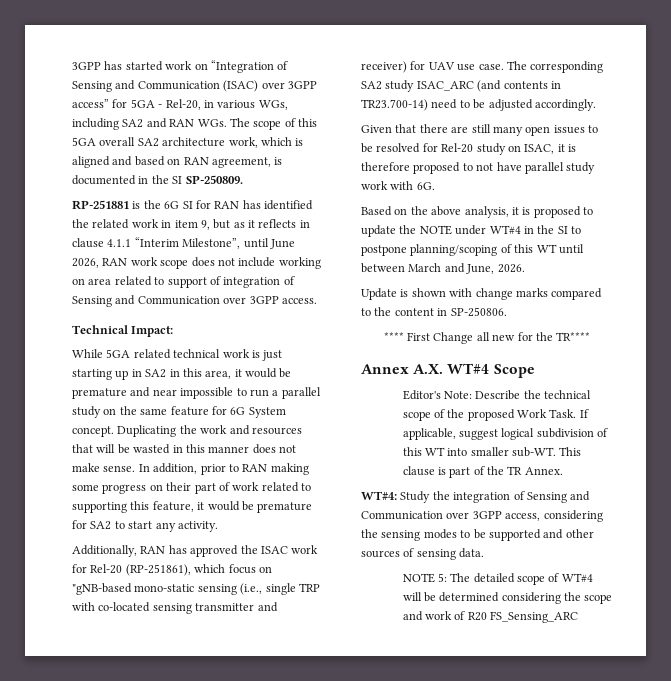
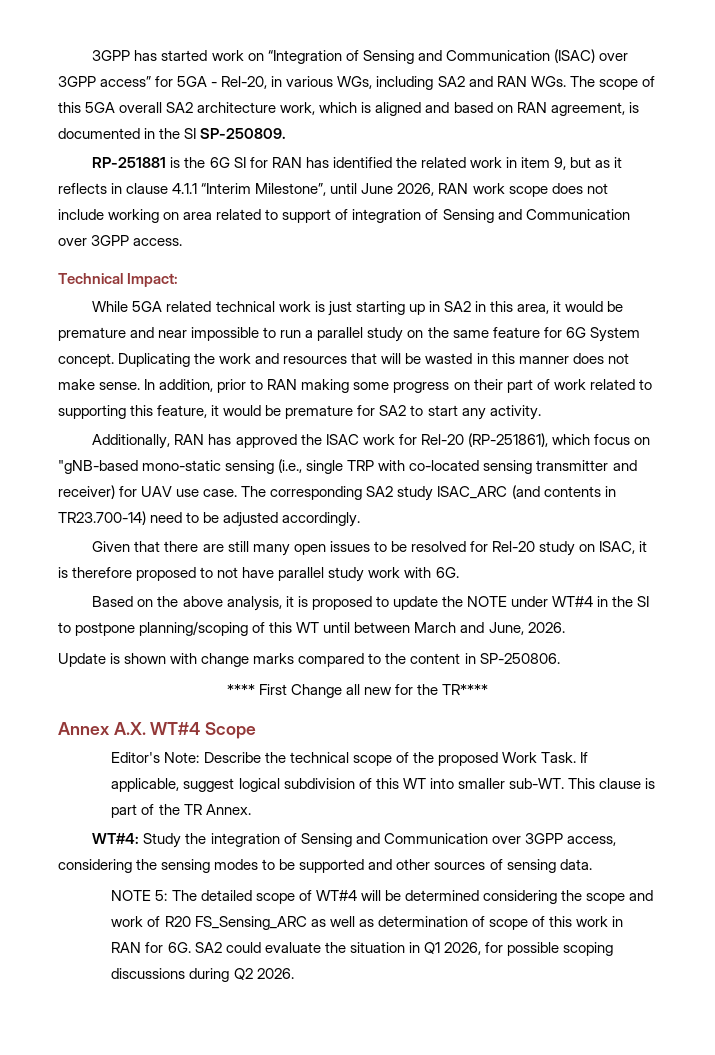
(579, 617) none -> [310,916,624,930] [111,942,614,956] [111,968,294,982] as well as determination of scope of this work in RAN for 6G. SA2 could evaluate the situation in Q1 2026, for possible scoping discussions during Q2 2026.

